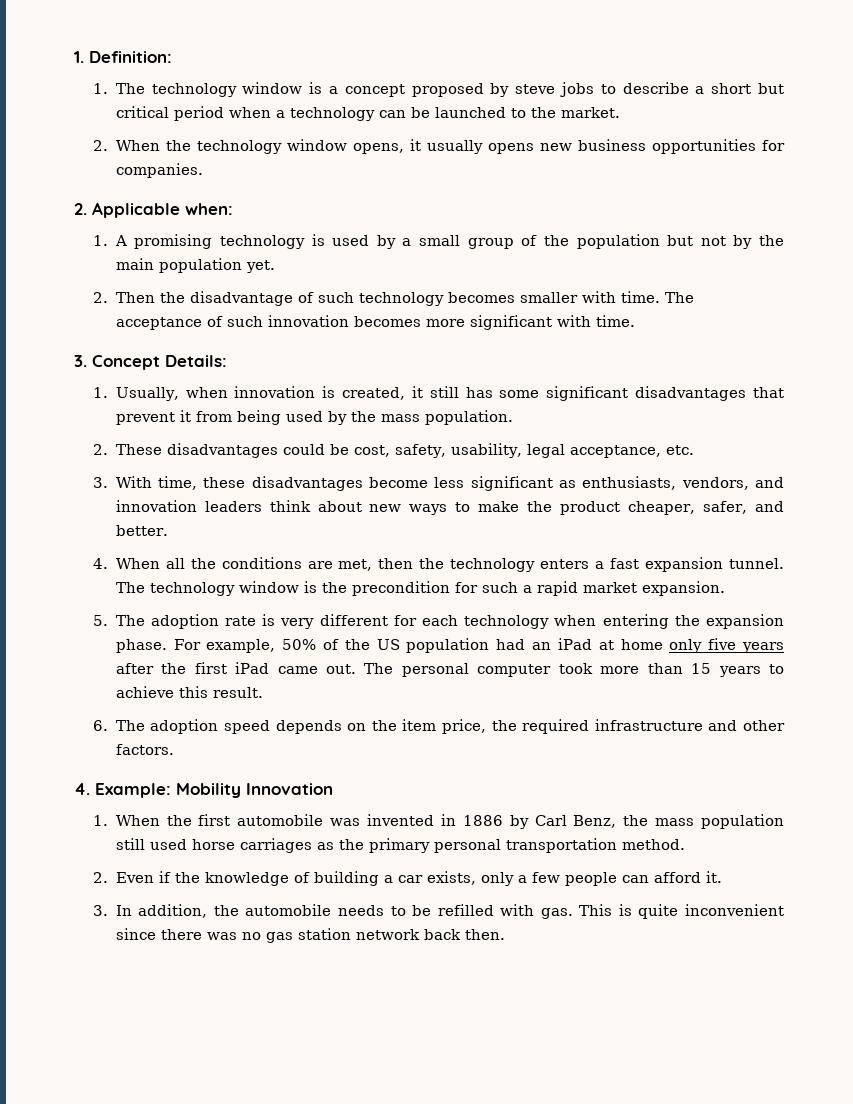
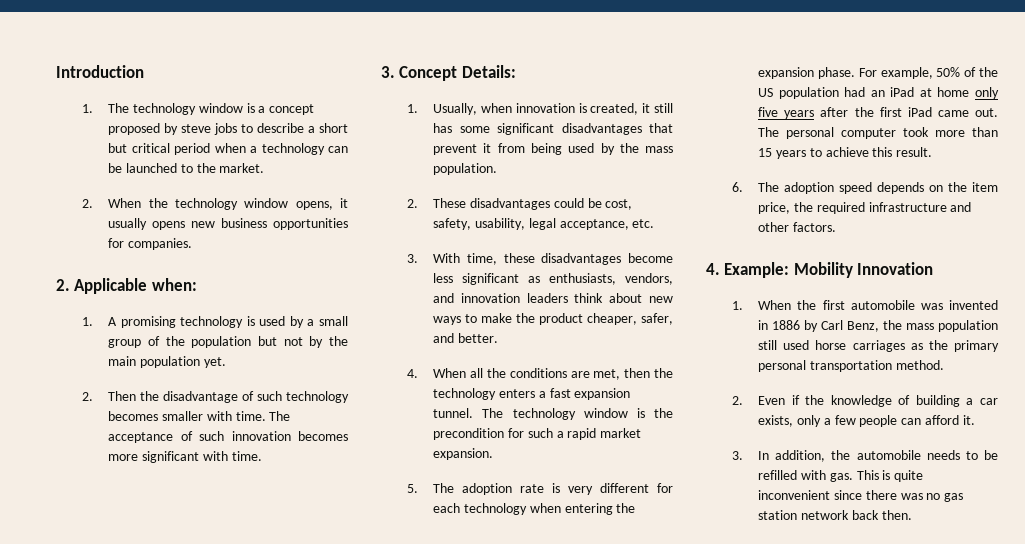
[74,51,172,63] 1. Definition: -> [56,65,144,78] Introduction

